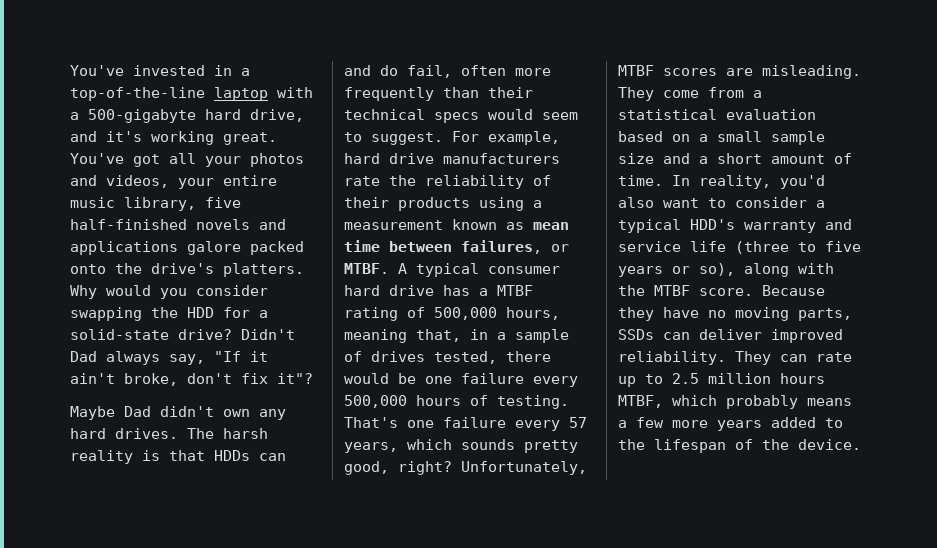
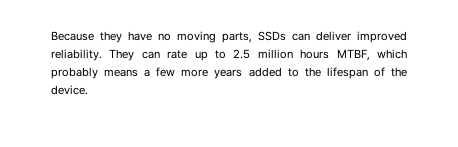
[70,65,250,76] [70,87,313,101] [70,109,304,123] [70,131,277,145] [70,153,304,167] [70,175,277,189] [70,197,241,211] [70,219,286,230] [70,241,304,255] [70,263,304,277] [70,285,268,299] [70,307,268,321] [70,329,295,340] [70,351,268,365] [70,373,313,386] [70,406,286,420] [70,428,268,439] [70,450,286,464] [344,65,551,78] [344,87,533,101] [344,109,578,123] [344,131,560,145] [344,153,560,164] [344,175,551,189] [344,197,542,211] [344,219,569,230] [344,240,569,254] [344,263,560,277] [344,285,533,296] [344,307,560,321] [344,329,569,343] [344,351,551,364] [344,373,578,387] [344,395,569,409] [344,417,587,431] [344,439,578,453] [344,461,587,475] [618,65,861,79] [618,87,762,101] [618,109,816,120] [618,131,825,145] [618,153,852,164] [618,175,825,189] [618,197,825,208] [618,219,852,233] [618,241,861,254] [618,263,834,277] [618,285,753,296] You've invested in a top-of-the-line laptop with a 500-gigabyte hard drive, and it's working great. You've got all your photos and videos, your entire music library, five half-finished novels and applications galore packed onto the drive's platters. Why would you consider swapping the HDD for a solid-state drive? Didn't Dad always say, "If it ain't broke, don't fix it"? // Maybe Dad didn't own any hard drives. The harsh reality is that HDDs can and do fail, often more frequently than their technical specs would seem to suggest. For example, hard drive manufacturers rate the reliability of their products using a measurement known as mean time between failures, or MTBF. A typical consumer hard drive has a MTBF rating of 500,000 hours, meaning that, in a sample of drives tested, there would be one failure every 500,000 hours of testing. That's one failure every 57 years, which sounds pretty good, right? Unfortunately, MTBF scores are misleading. They come from a statistical evaluation based on a small sample size and a short amount of time. In reality, you'd also want to consider a typical HDD's warranty and service life (three to five years or so), along with the MTBF score. -> (51, 36) none

